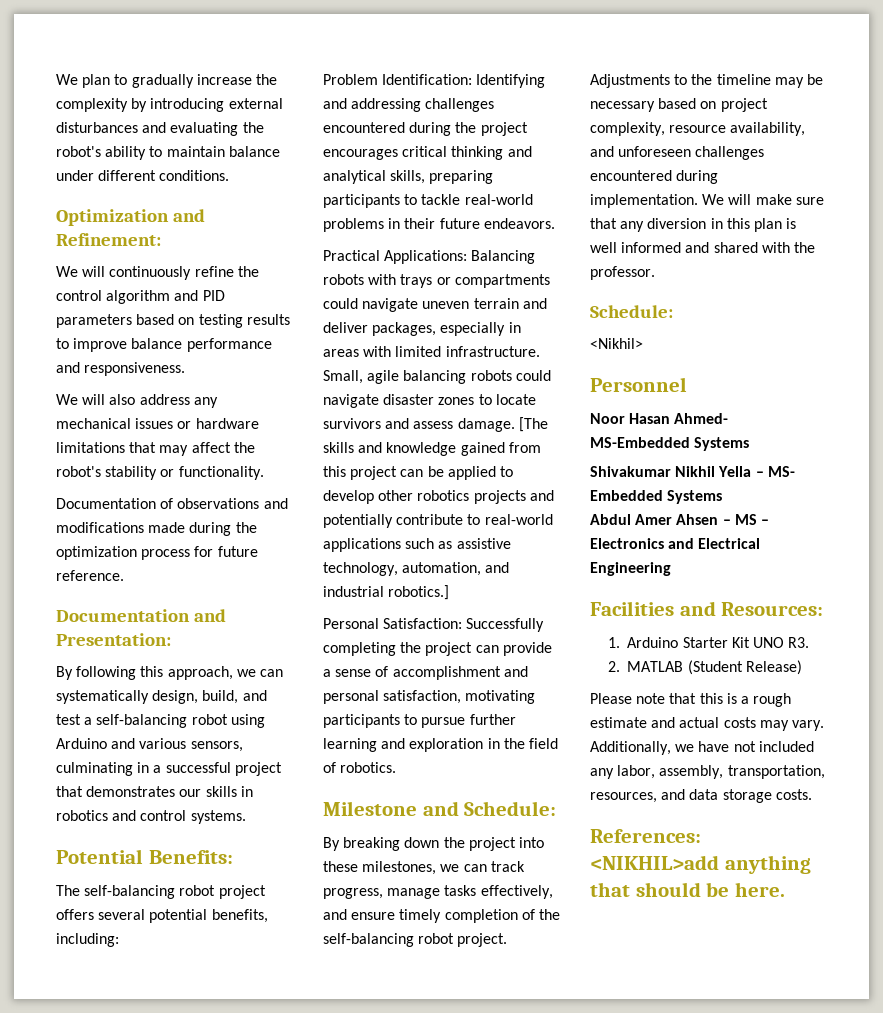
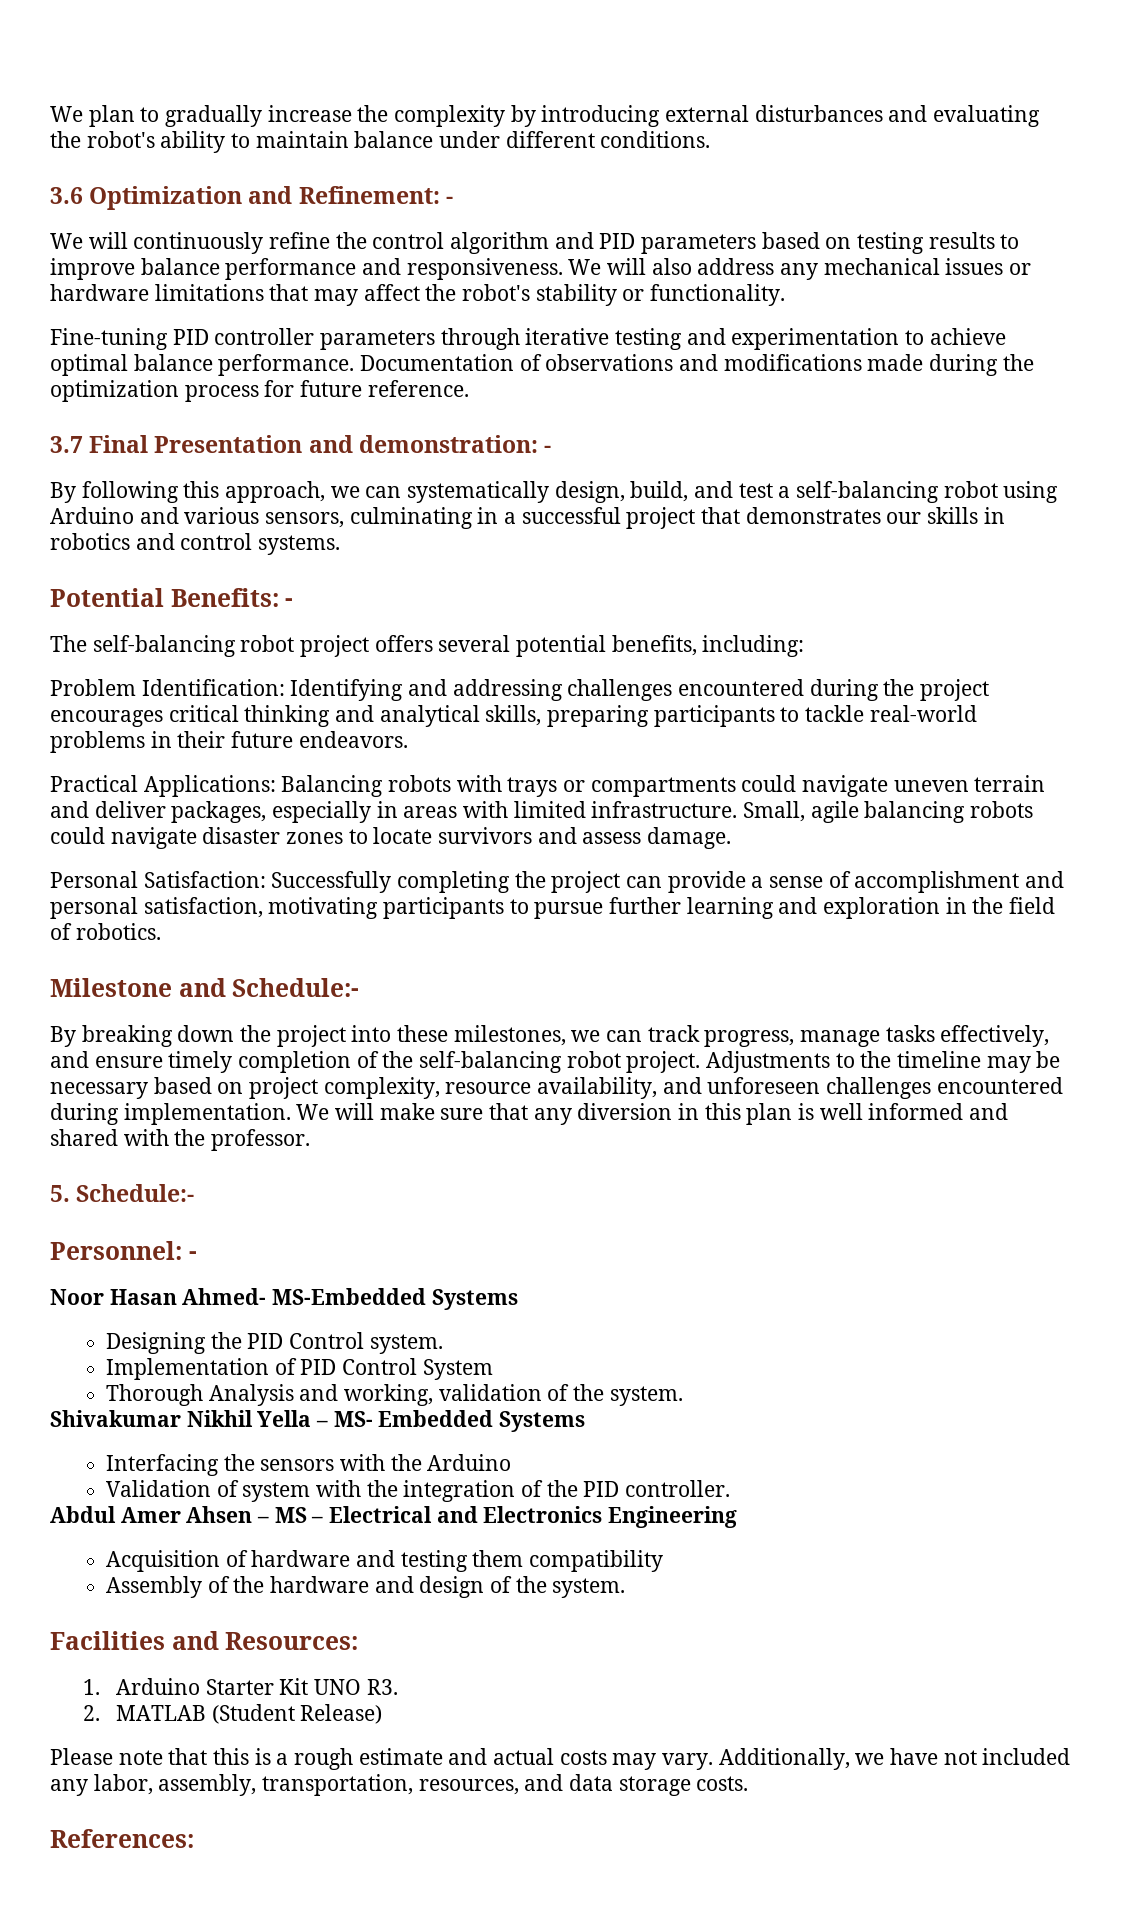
(230, 175) none -> [50,187,83,204] 3.6
(161, 239) none -> [445,196,453,204] -
(186, 369) // -> (563, 269) none
(264, 473) none -> [50,328,1006,350] [50,354,355,376] Fine-tuning PID controller parameters through iterative testing and experimentation to achieve optimal balance performance.
[56,609,226,622] [56,633,171,646] Documentation and Presentation: -> [50,435,552,453] 3.7 Final Presentation and demonstration: -
(233, 857) none -> [285,598,294,607] -
[518,417,548,432] [323,442,541,456] [323,466,513,480] [323,490,554,504] [323,514,553,528] [323,538,511,552] [323,562,510,576] [323,585,450,600] [The skills and knowledge gained from this project can be applied to develop other robotics projects and potentially contribute to real-world applications such as assistive technology, automation, and industrial robotics.] -> (732, 838) none
[464,801,557,816] Schedule: -> [232,978,360,997] Schedule:-
[590,305,673,318] [590,338,643,349] [590,377,687,392] Schedule: // <Nikhil> // Personnel -> [50,1184,195,1202] [50,1241,197,1260] 5. Schedule:- // Personnel: -
(750, 444) none -> [106,1332,443,1354] [106,1358,493,1380] [106,1384,683,1406] // Designing the PID Control system. // Implementation of PID Control System // Thorough Analysis and working, validation of the system.
(723, 497) none -> [106,1454,512,1476] [106,1480,731,1502] // Interfacing the sensors with the Arduino // Validation of system with the integration of the PID controller.
[590,538,761,549] [590,562,671,576] Electronics and Electrical Engineering -> [329,1506,738,1528] [106,1550,664,1572] [106,1576,626,1598] Electrical and Electronics Engineering // Acquisition of hardware and testing them compatibility // Assembly of the hardware and design of the system.
[590,855,811,874] [590,882,786,897] <NIKHIL>add anything that should be here. -> (194, 1838) none

